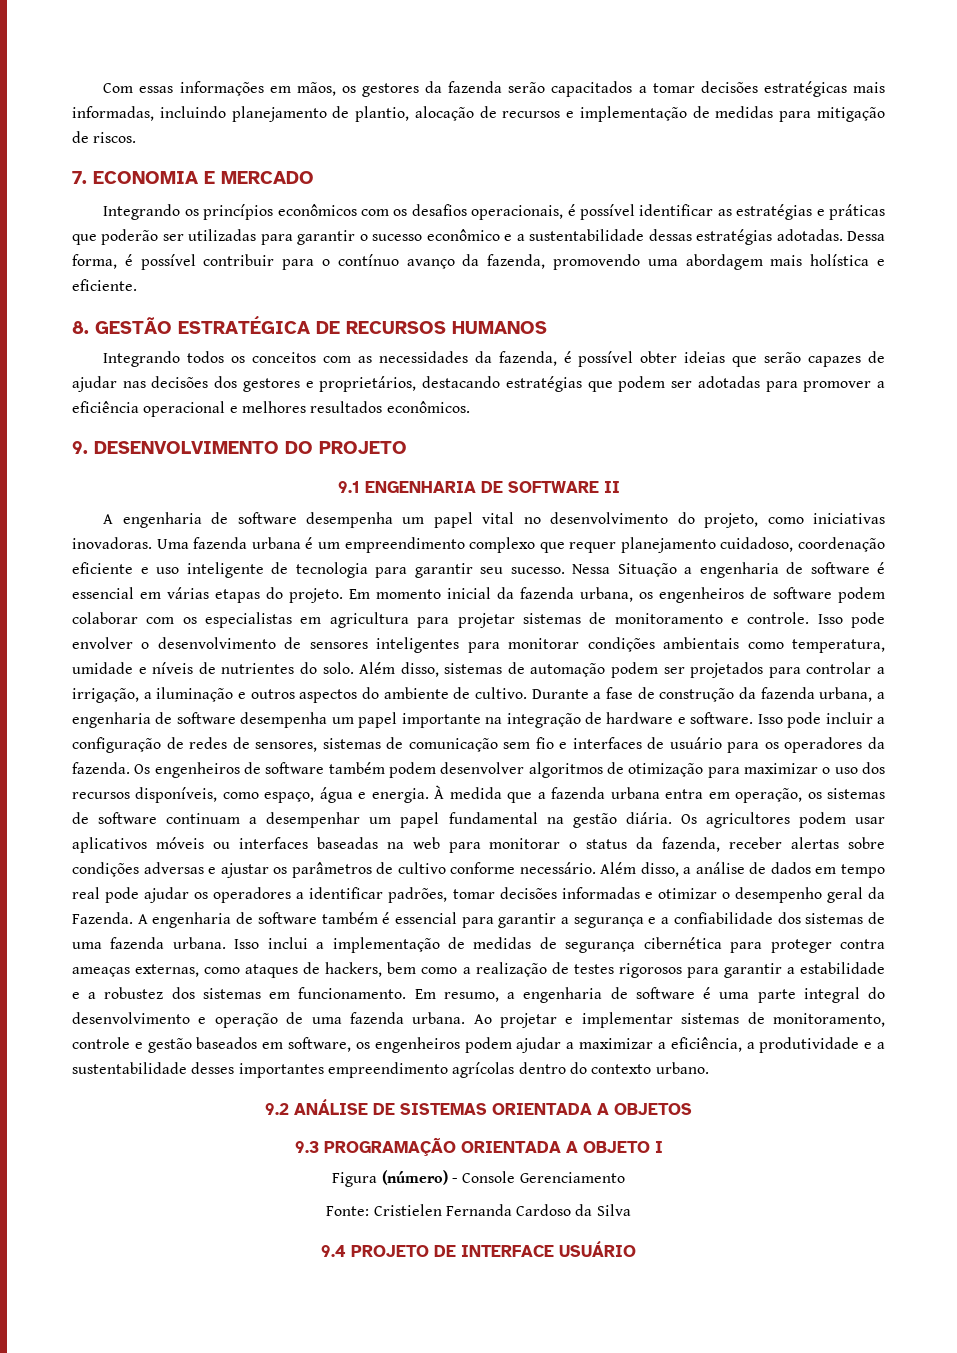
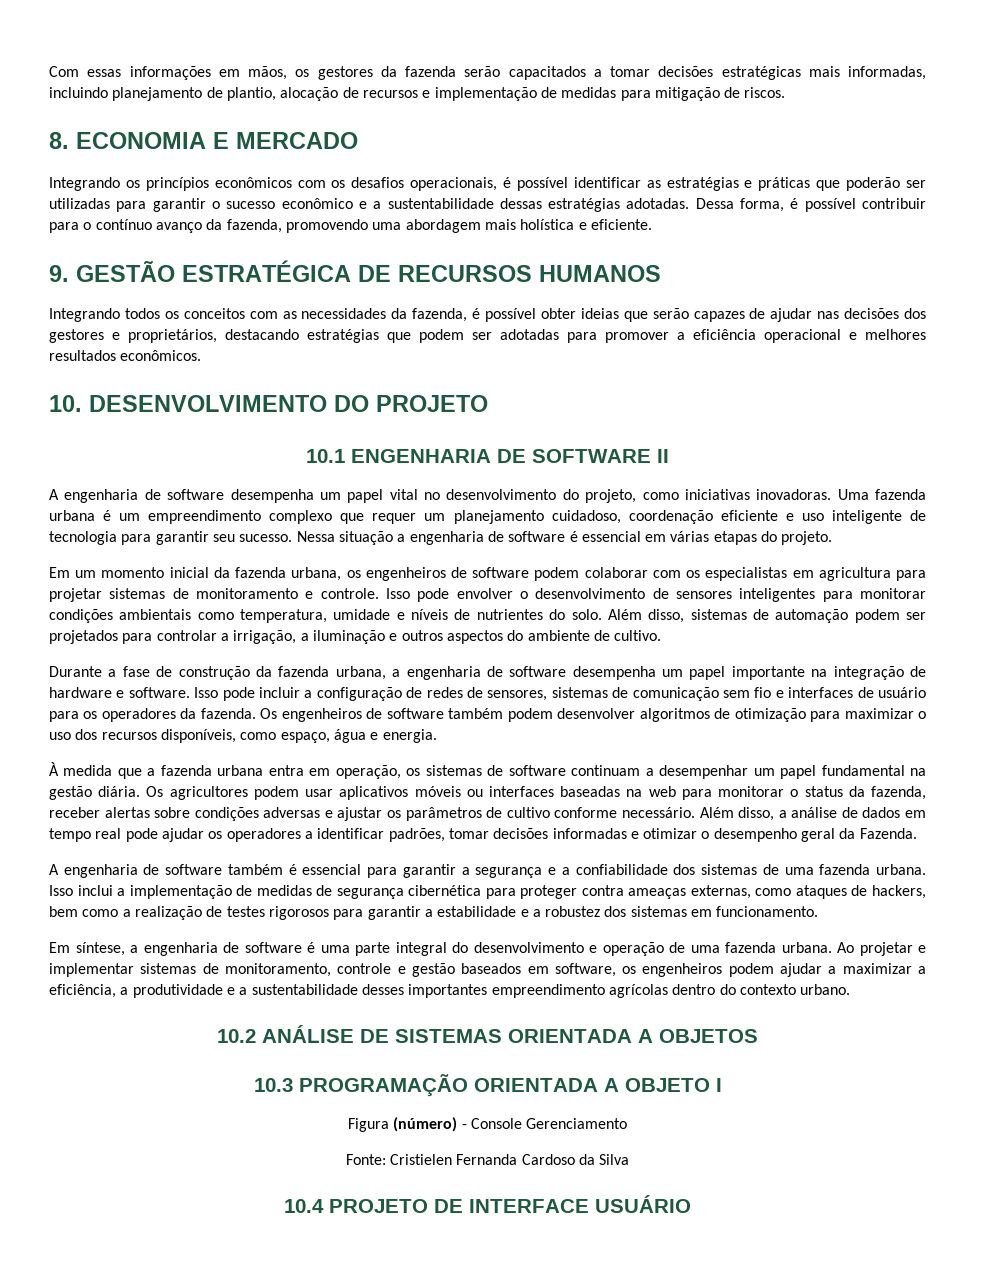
[72,171,87,184] 7. -> [49,132,69,149] 8.
[72,321,89,334] 8. -> [49,265,69,282] 9.
[72,441,88,454] 9. -> [49,395,82,412] 10.
[337,481,360,493] 9.1 -> [306,449,345,463] 10.1
(617, 547) none -> [424,513,446,521] um
[617,563,677,577] Situação -> [338,531,393,545] situação
[349,589,370,599] Em -> [49,567,97,578] // Em um
(527, 693) none -> (662, 635) //
(429, 795) none -> (437, 736) //
(133, 918) none -> (917, 833) //
[414,989,499,1002] Em resumo, -> [49,942,125,956] // Em síntese,
[265,1103,289,1115] 9.2 -> [217,1029,256,1043] 10.2
[294,1141,319,1153] 9.3 -> [253,1078,293,1092] 10.3
[321,1245,346,1257] 9.4 -> [284,1199,324,1213] 10.4

